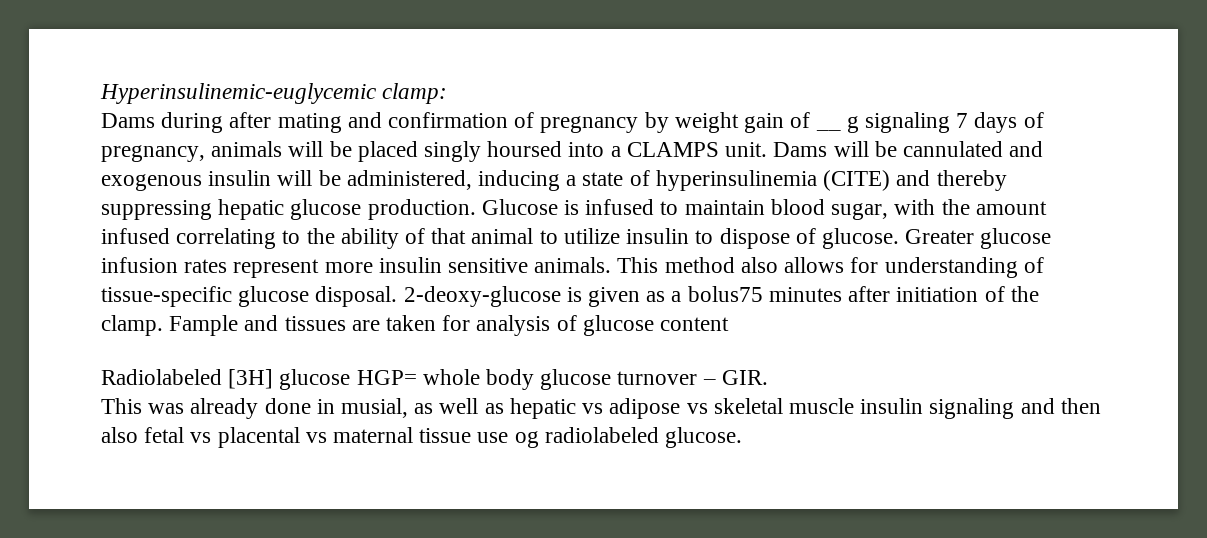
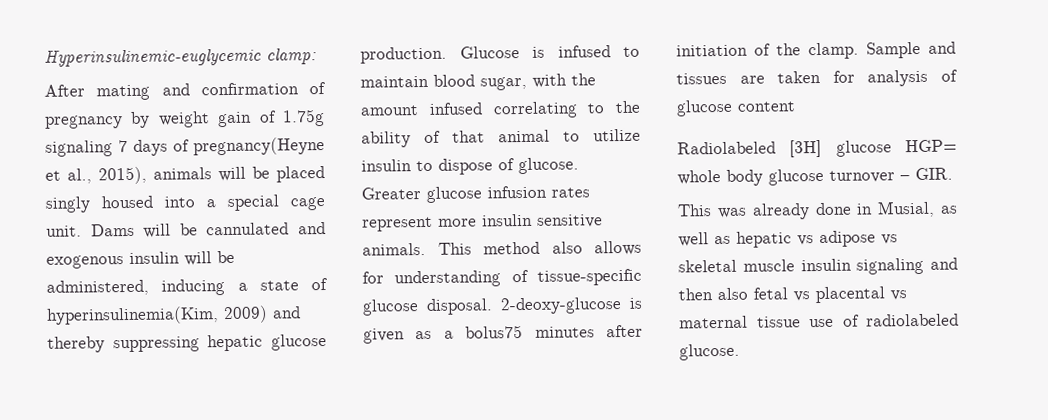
[101,112,272,133] Dams during after -> [44,84,85,97] After
[815,116,859,133] __ g -> [282,109,325,127] 1.75g
[101,145,205,162] pregnancy, -> [193,137,325,156] [45,166,147,185] pregnancy(Heyne et al., 2015),
[487,141,563,157] hoursed -> [101,195,153,209] housed
[626,142,719,157] CLAMPS -> [227,194,325,211] special cage
[655,170,891,191] hyperinsulinemia (CITE) -> [46,305,268,325] hyperinsulinemia(Kim, 2009)
[169,315,239,336] Fample -> [866,41,921,59] Sample
[341,398,409,418] musial, -> [877,200,936,218] Musial,
[514,431,539,448] og -> [842,314,860,327] of

